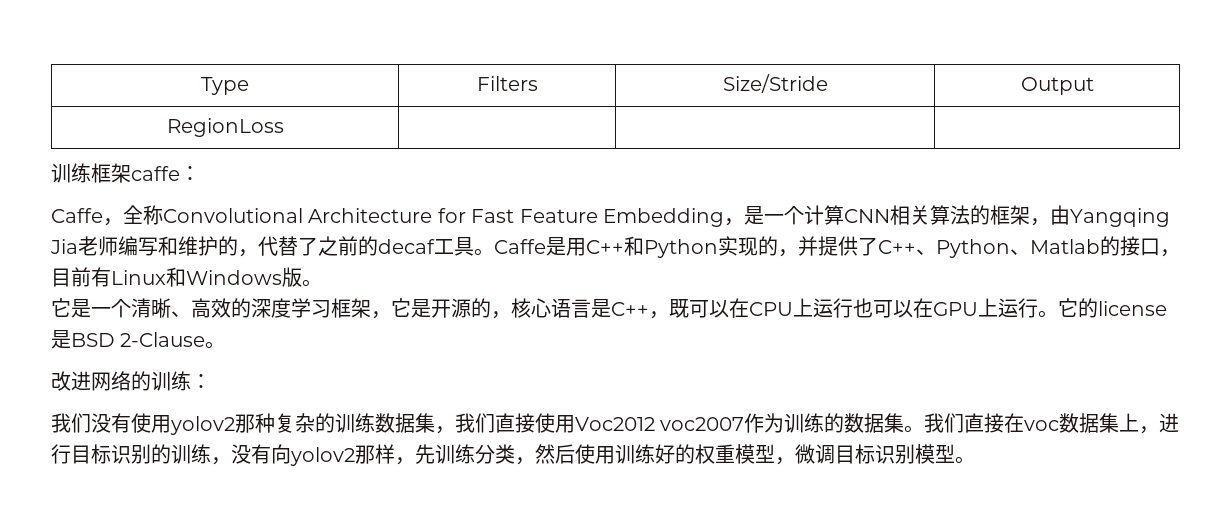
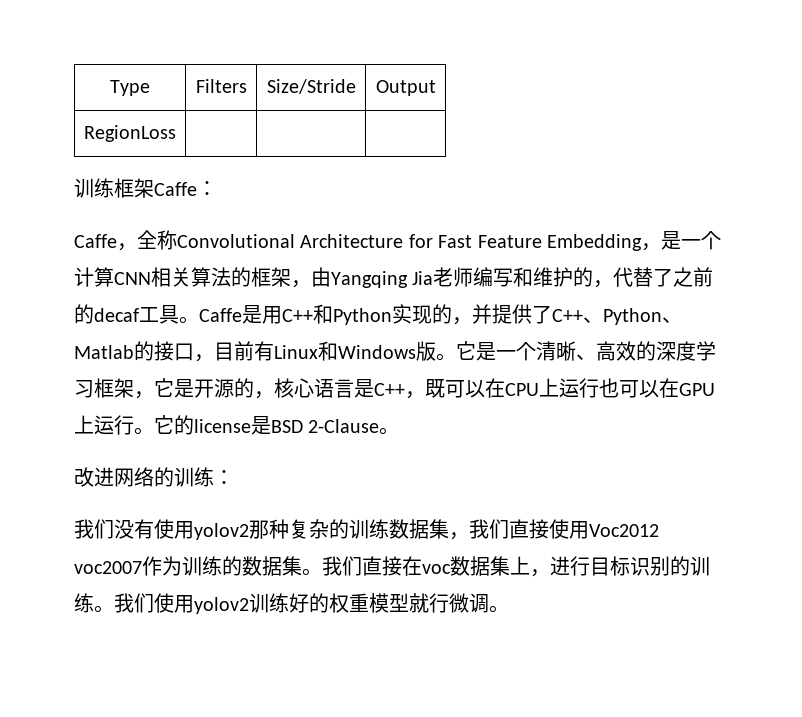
[131,166,180,181] caffe -> [154,182,197,196] Caffe
(322, 283) // -> (456, 357) none
[211,444,955,466] ，没有向yolov2那样，先训练分类，然后使用训练好的权重模型，微调目标识别模型 -> [94,593,489,614] 。我们使用yolov2训练好的权重模型就行微调

